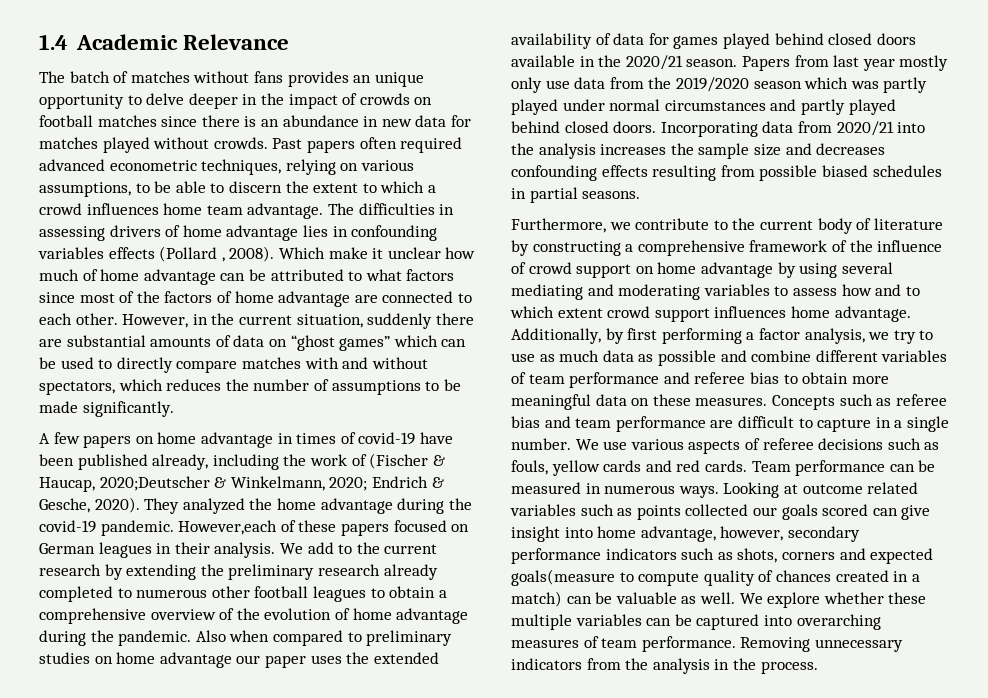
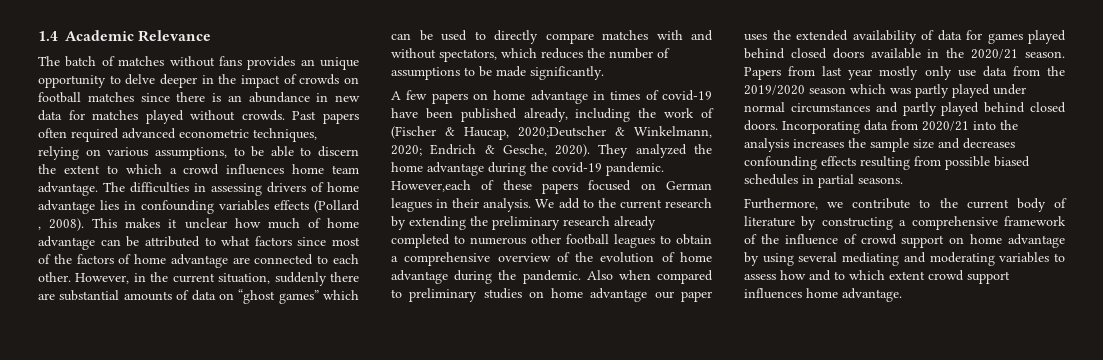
[278,247,368,259] Which make -> [92,218,161,228] This makes
[511,328,934,344] [511,350,948,366] [511,372,889,388] [511,394,947,410] [511,416,949,432] [511,438,940,454] [511,460,936,476] [511,482,919,498] [510,504,931,520] [511,526,860,542] [511,548,934,564] [511,569,920,586] [511,591,927,608] [511,614,881,630] [511,636,903,652] [511,658,818,674] Additionally, by first performing a factor analysis, we try to use as much data as possible and combine different variables of team performance and referee bias to obtain more meaningful data on these measures. Concepts such as referee bias and team performance are difficult to capture in a single number. We use various aspects of referee decisions such as fouls, yellow cards and red cards. Team performance can be measured in numerous ways. Looking at outcome related variables such as points collected our goals scored can give insight into home advantage, however, secondary performance indicators such as shots, corners and expected goals(measure to compute quality of chances created in a match) can be valuable as well. We explore whether these multiple variables can be captured into overarching measures of team performance. Removing unnecessary indicators from the analysis in the process. -> (902, 295) none

